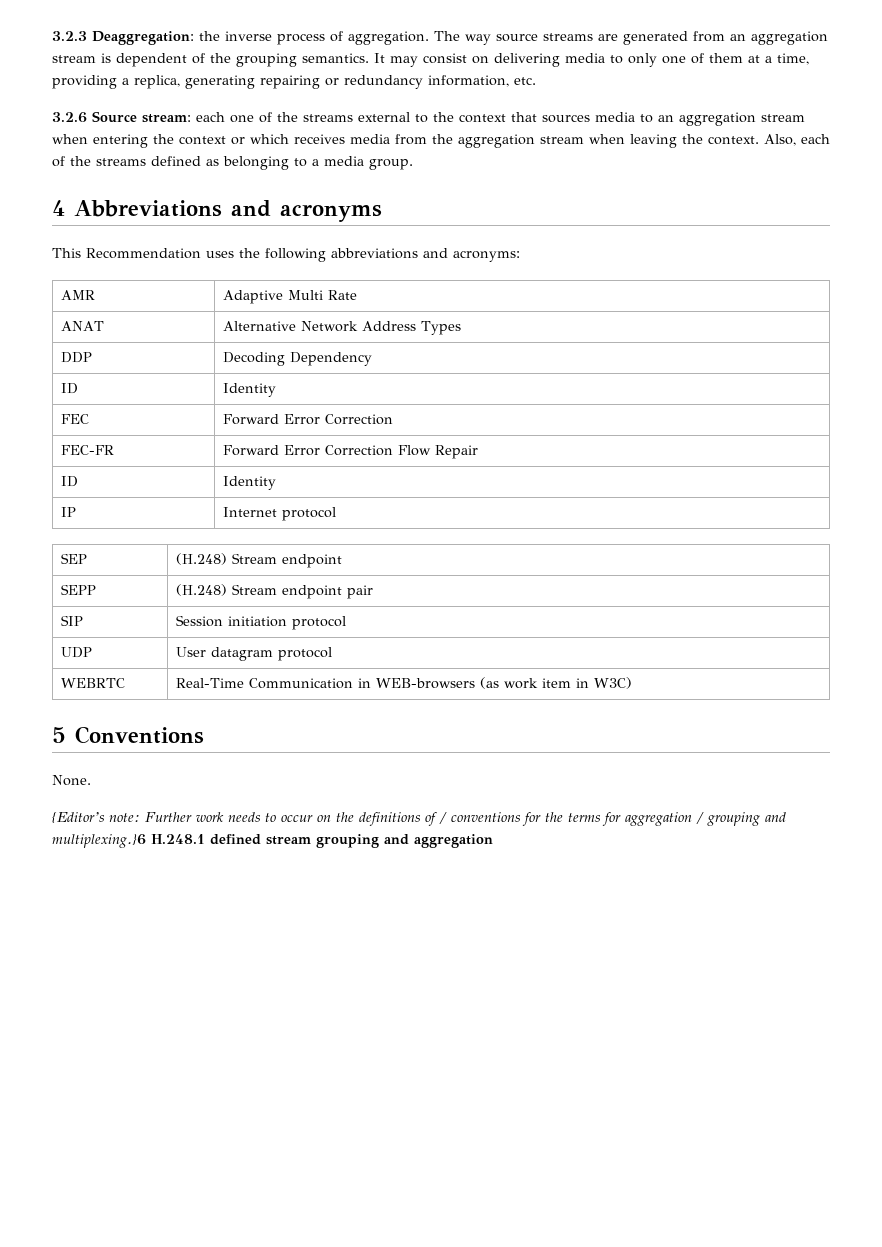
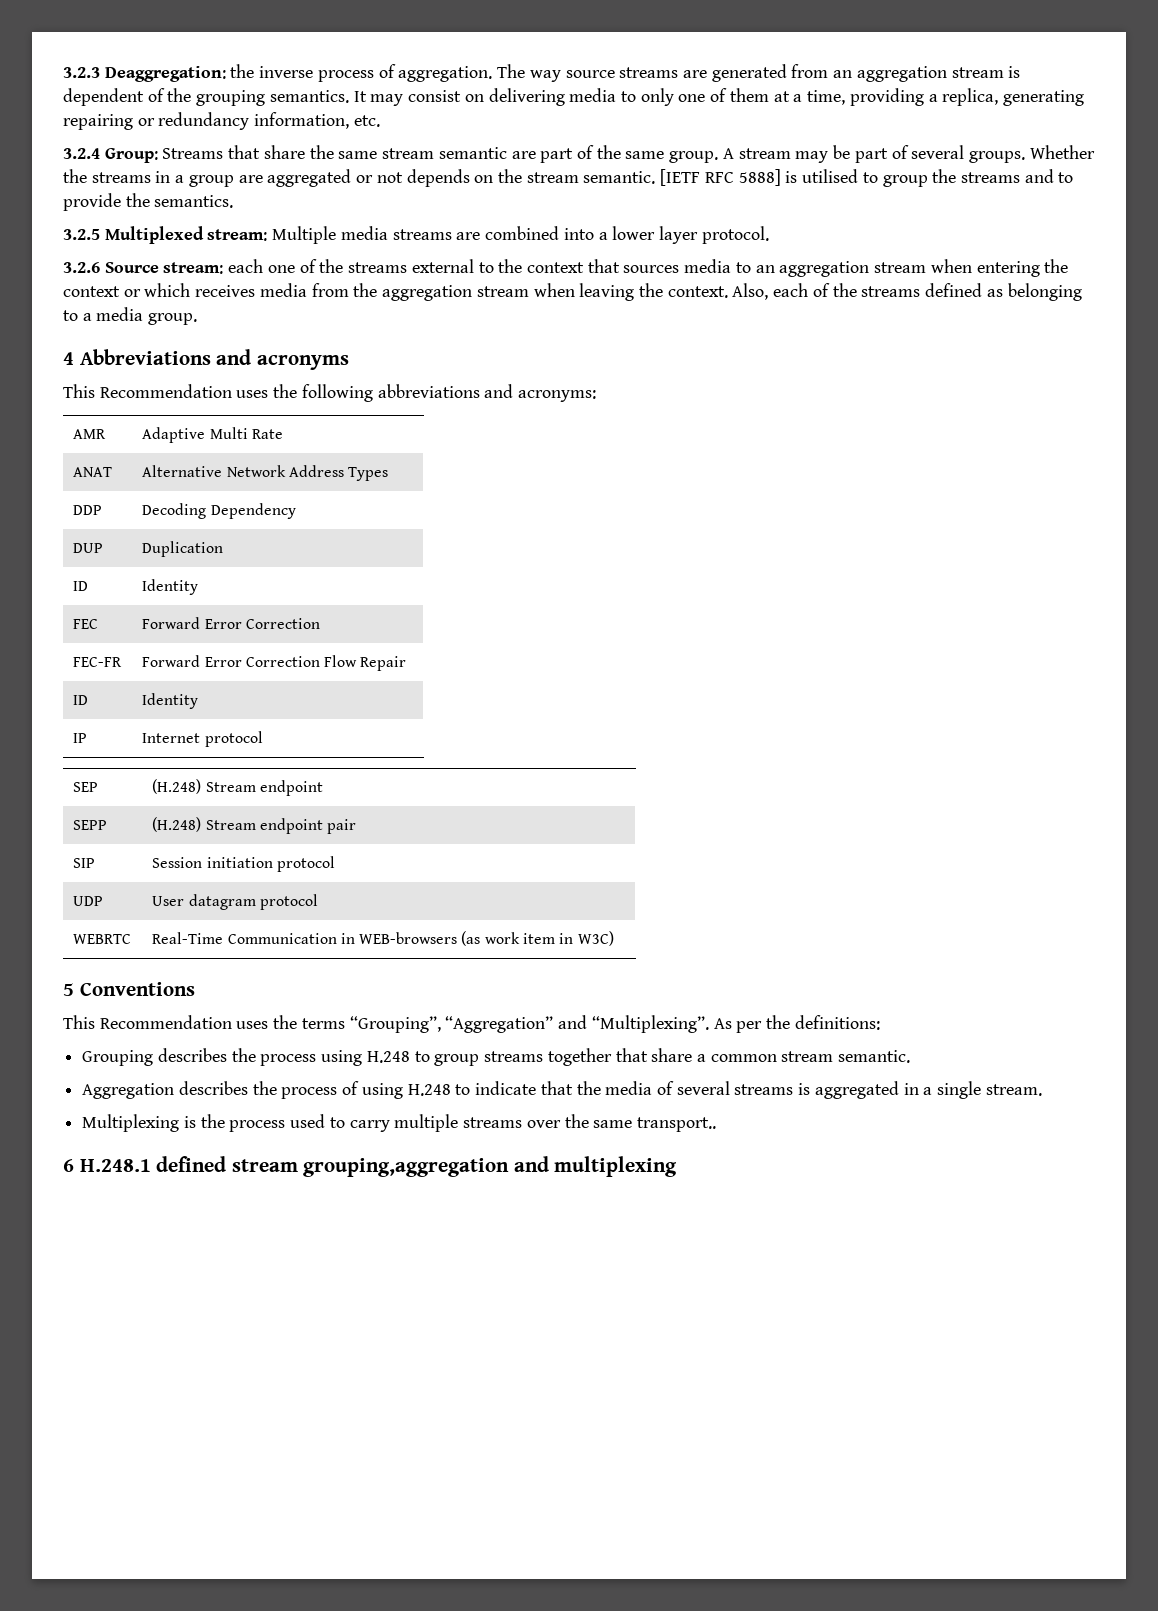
(536, 81) none -> [63,145,1095,163] [63,169,1074,187] [63,193,234,211] [63,226,769,244] // 3.2.4 Group: Streams that share the same stream semantic are part of the same group. A stream may be part of several groups. Whether the streams in a group are aggregated or not depends on the stream semantic. [IETF RFC 5888] is utilised to group the streams and to provide the semantics. // 3.2.5 Multiplexed stream: Multiple media streams are combined into a lower layer protocol.
(373, 359) none -> [73,543,104,553] [142,541,224,557] // DUP | Duplication
[52,775,91,786] [52,812,786,826] [52,834,493,848] None. // {Editor’s note: Further work needs to occur on the definitions of / conventions for the terms for aggregation / grouping and multiplexing.}6 H.248.1 defined stream grouping and aggregation -> [63,1015,880,1033] [82,1048,911,1066] [82,1081,1042,1099] [82,1114,716,1132] [63,1156,678,1177] This Recommendation uses the terms “Grouping”, “Aggregation” and “Multiplexing”. As per the definitions: // Grouping describes the process using H.248 to group streams together that share a common stream semantic. // Aggregation describes the process of using H.248 to indicate that the media of several streams is aggregated in a single stream. // Multiplexing is the process used to carry multiple streams over the same transport.. // 6 H.248.1 defined stream grouping,aggregation and multiplexing

